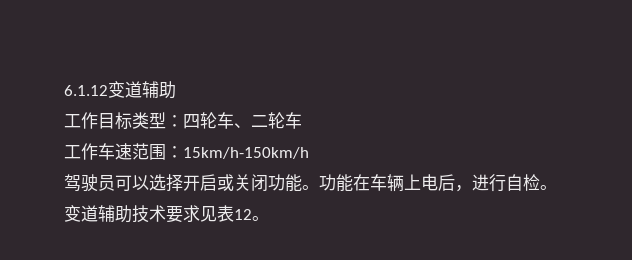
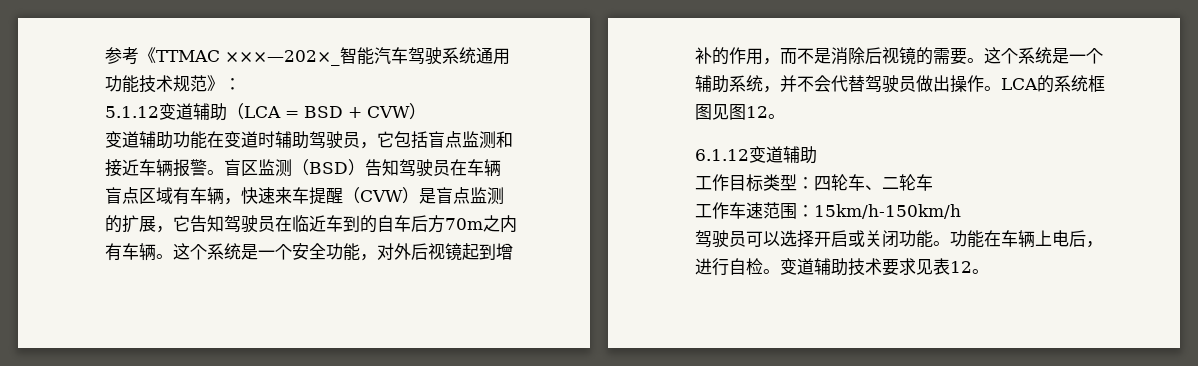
(64, 90) none -> [105,47,510,66] [105,75,241,93] [105,103,426,121] [105,131,513,149] [105,159,501,177] [105,187,504,205] [105,215,517,233] [105,243,513,261] [695,47,1103,65] [695,75,1105,93] [695,104,785,120] 参考《TTMAC ×××—202×_智能汽车驾驶系统通用功能技术规范》： // 5.1.12变道辅助（LCA = BSD + CVW） // 变道辅助功能在变道时辅助驾驶员，它包括盲点监测和接近车辆报警。盲区监测（BSD）告知驾驶员在车辆盲点区域有车辆，快速来车提醒（CVW）是盲点监测的扩展，它告知驾驶员在临近车到的自车后方70m之内有车辆。这个系统是一个安全功能，对外后视镜起到增补的作用，而不是消除后视镜的需要。这个系统是一个辅助系统，并不会代替驾驶员做出操作。LCA的系统框图见图12。 //

